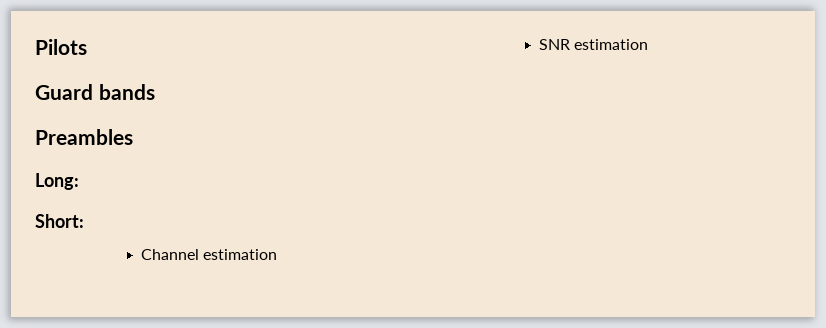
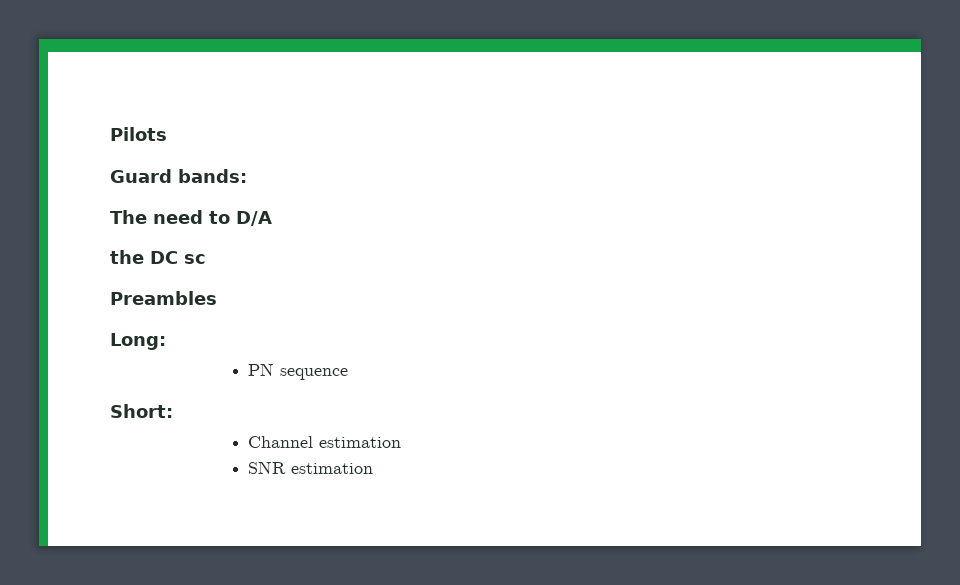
[98,84,155,100] bands -> [178,169,247,183] [110,210,272,226] [110,250,206,264] bands: // The need to D/A // the DC sc
(79, 181) none -> [248,363,349,380] // PN sequence

